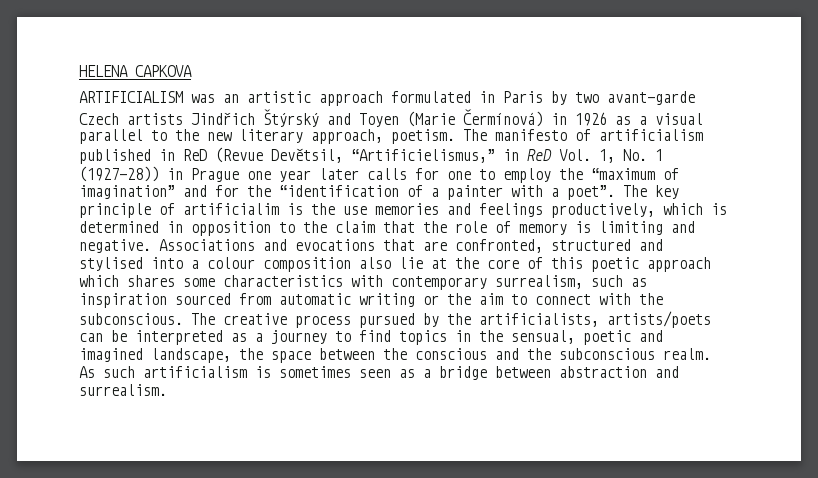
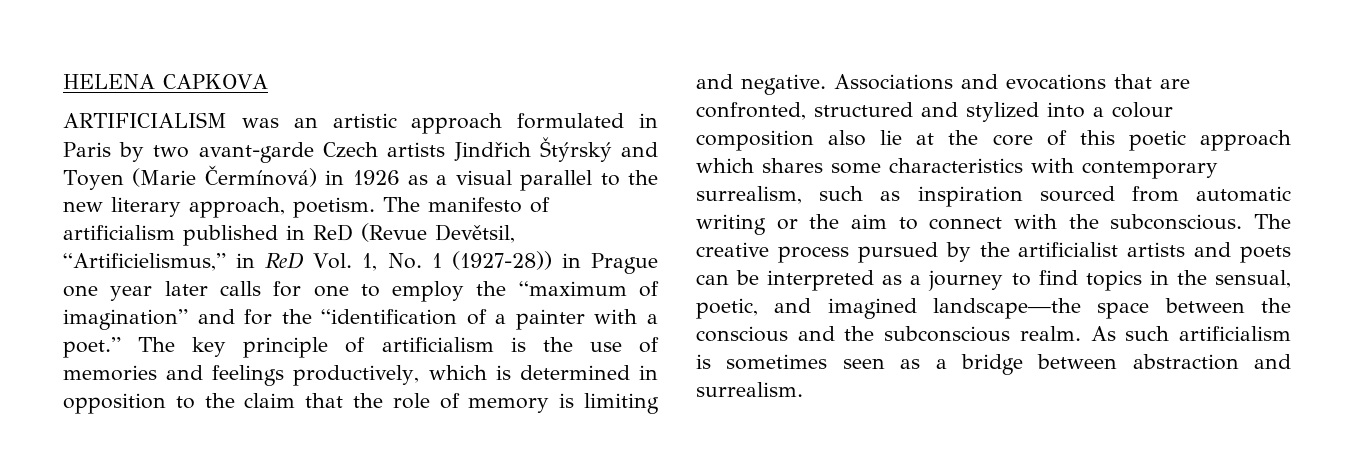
[567,185,615,200] poet”. -> [63,337,121,358] poet.”
[183,203,279,215] artificialim -> [381,337,494,352] artificialism
(367, 210) none -> [638,337,659,353] of
[79,257,143,271] stylised -> [966,102,1039,122] stylized
[479,311,711,328] artificialists, artists/poets -> [1018,242,1291,263] artificialist artists and poets
[583,330,631,345] poetic -> [696,298,758,319] poetic,
[151,348,263,363] landscape, the -> [933,298,1081,319] landscape—the

